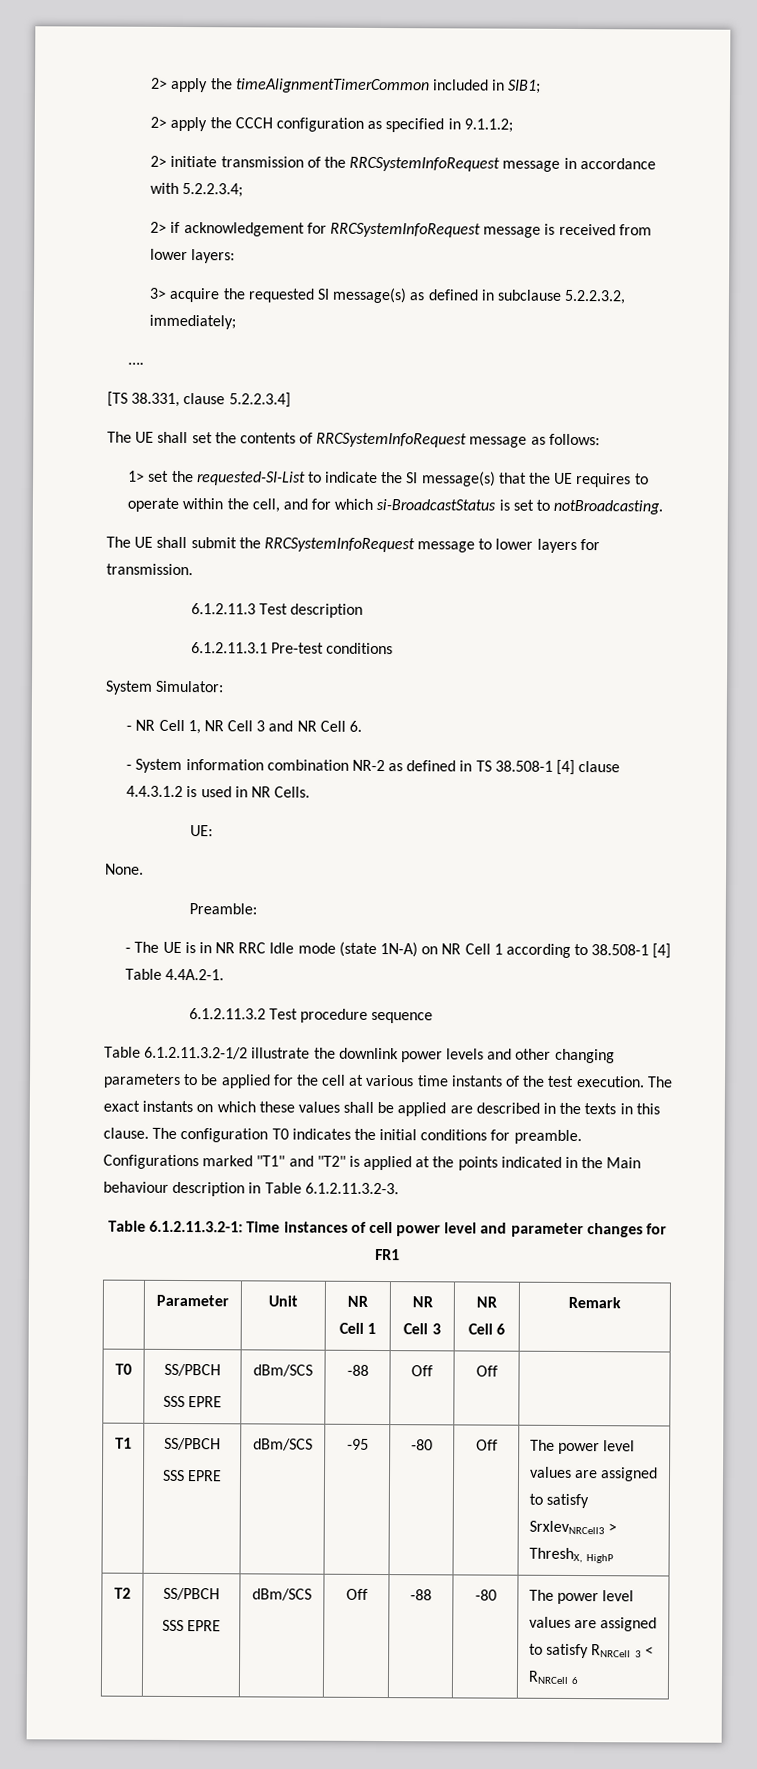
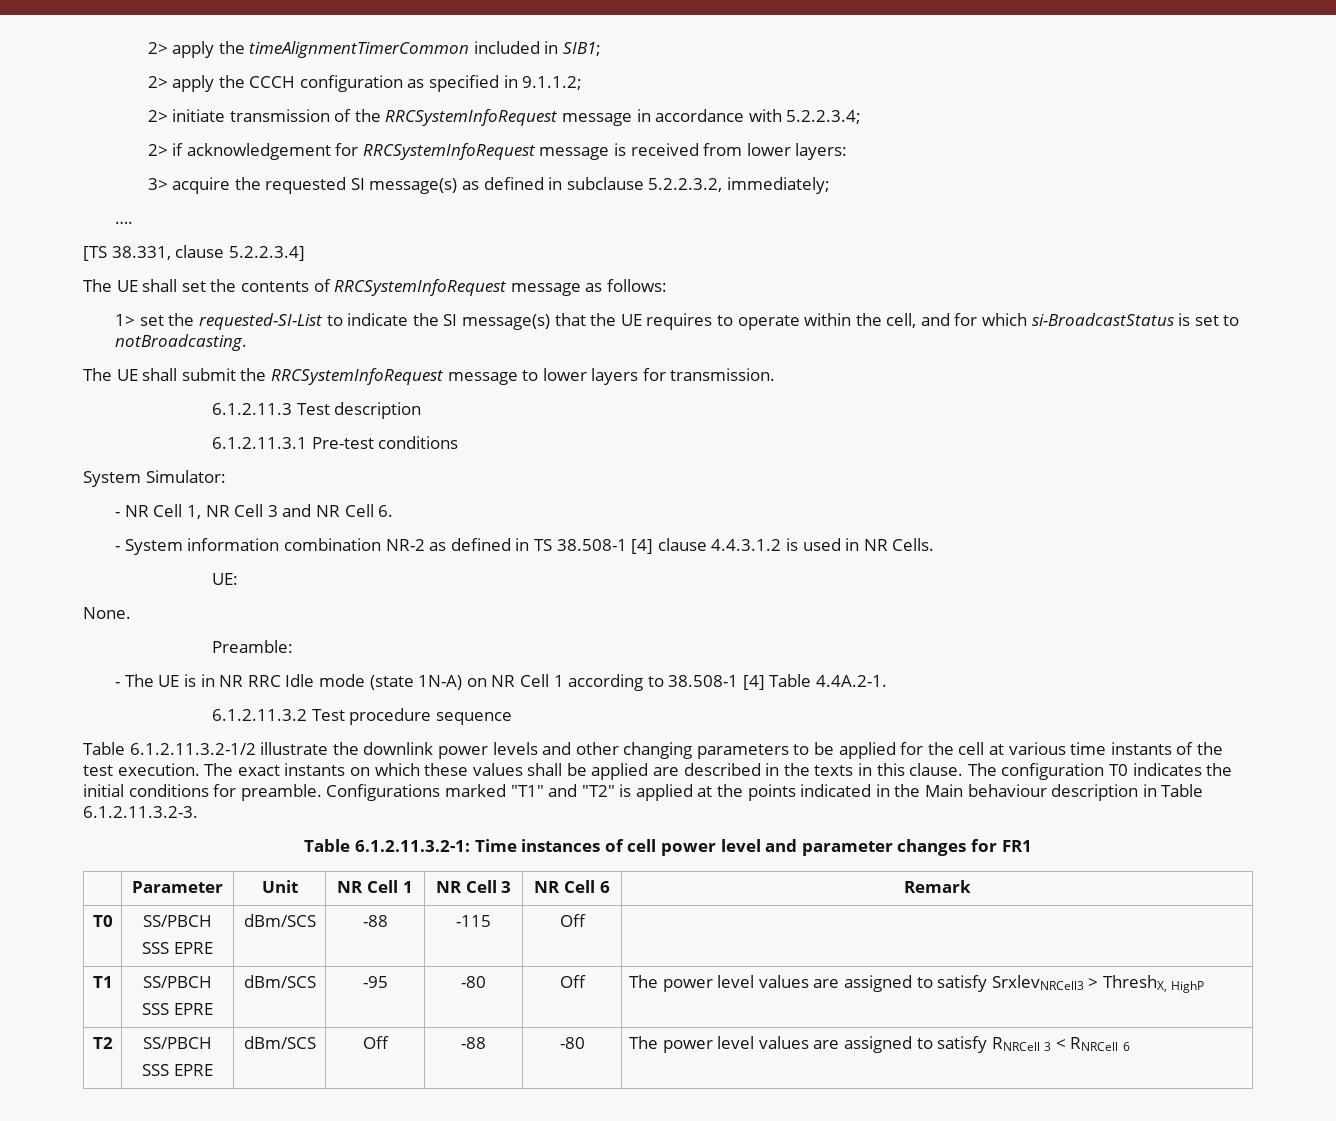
[411,1365,433,1377] Off -> [456,915,491,927] -115

